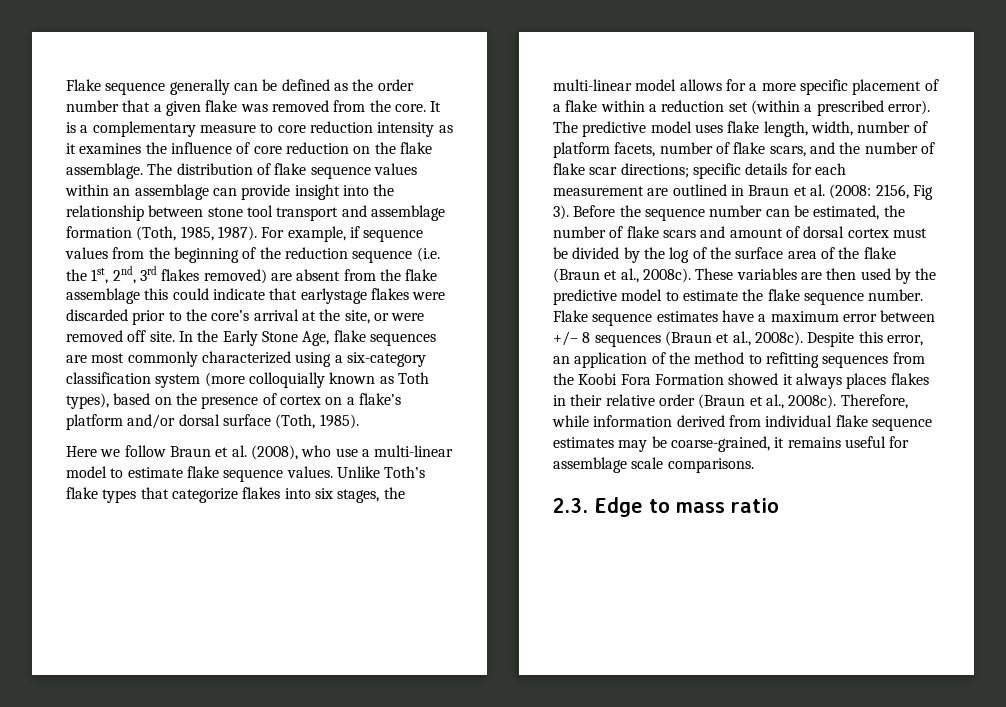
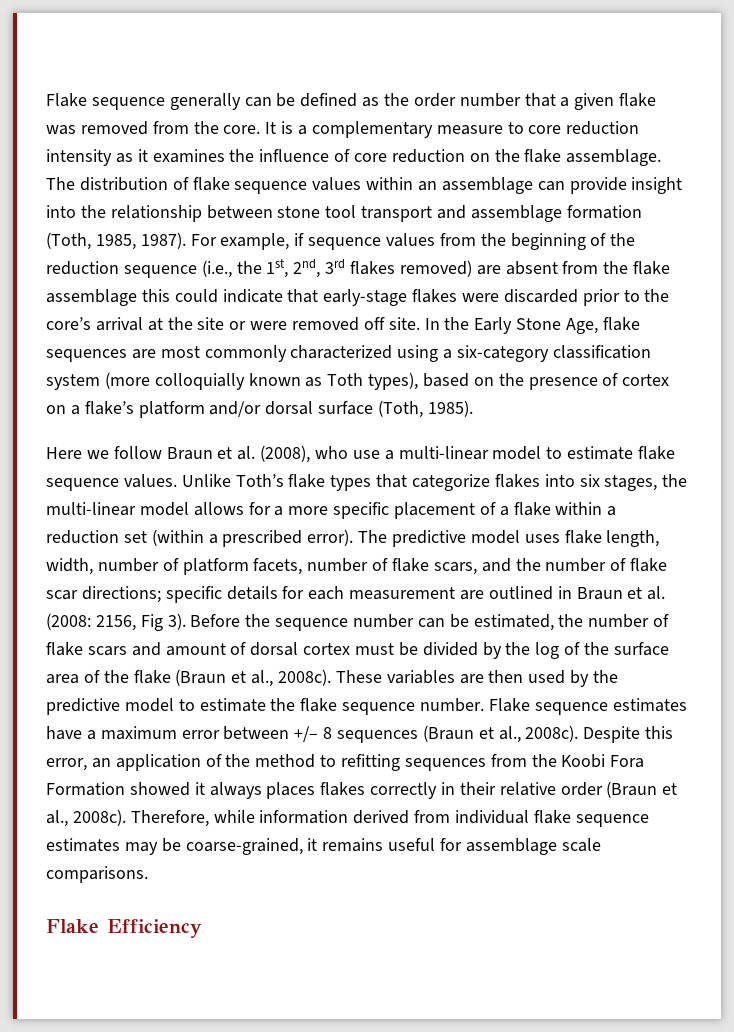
[416,247,440,262] (i.e. -> [201,260,232,278] (i.e.,
[300,288,367,304] earlystage -> [323,289,408,306] early-stage
[344,310,370,324] site, -> [197,317,225,330] site
(929, 379) none -> [370,782,438,799] correctly
[553,497,779,517] 2.3. Edge to mass ratio -> [46,919,202,938] Flake Efficiency

